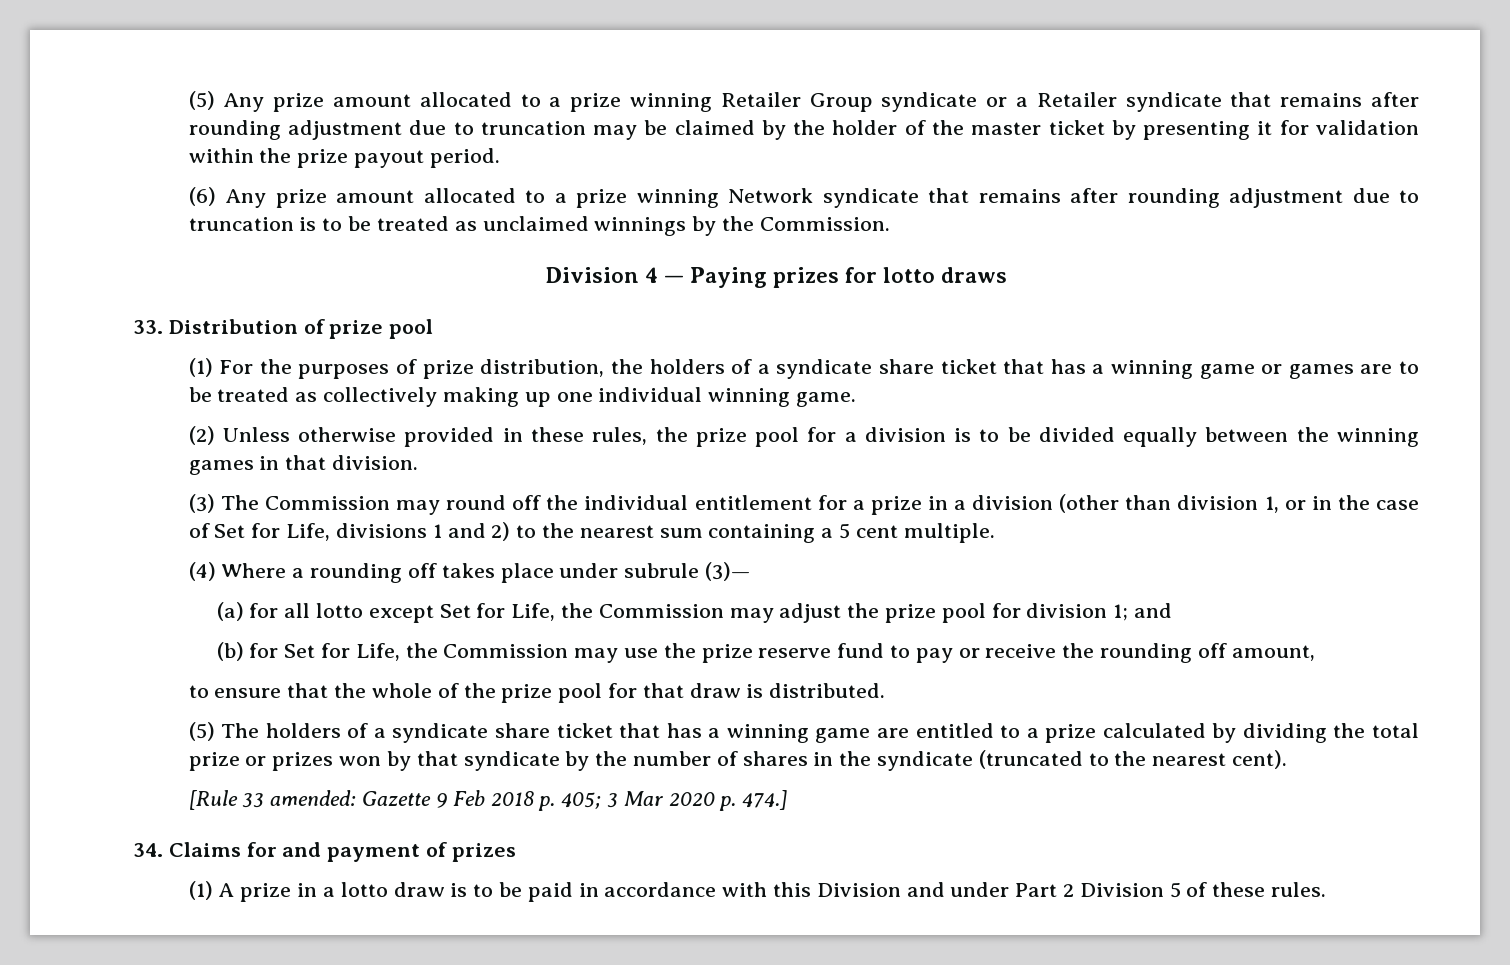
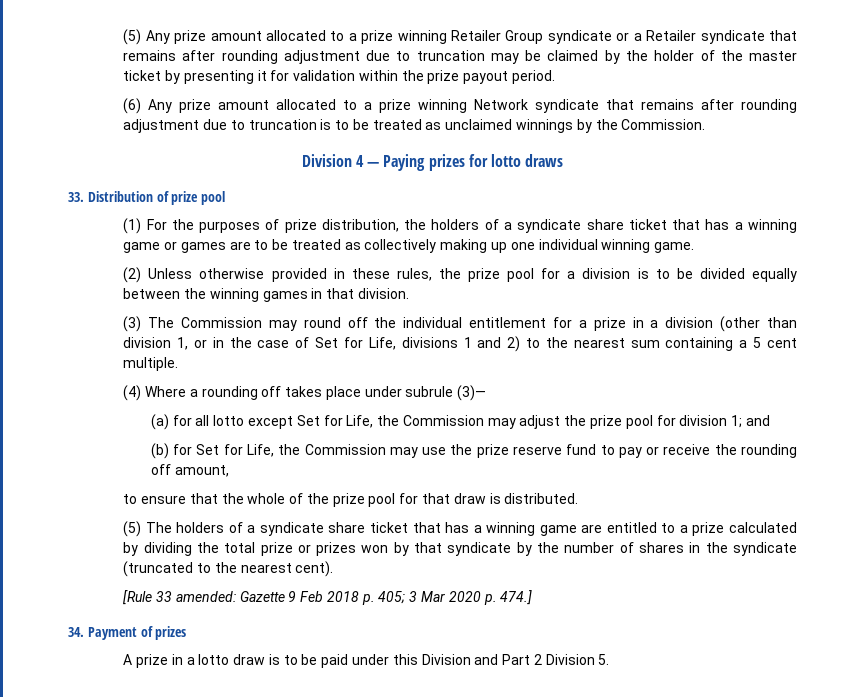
[168,842,421,862] Claims for and payment -> [87,627,137,640] Payment
[188,881,213,900] (1) -> (187, 633) none
[578,882,768,897] in accordance with -> [352,654,390,665] under
[950,882,1010,897] under -> (499, 659) none
[1169,882,1327,898] 5 of these rules. -> [598,654,610,665] 5.

